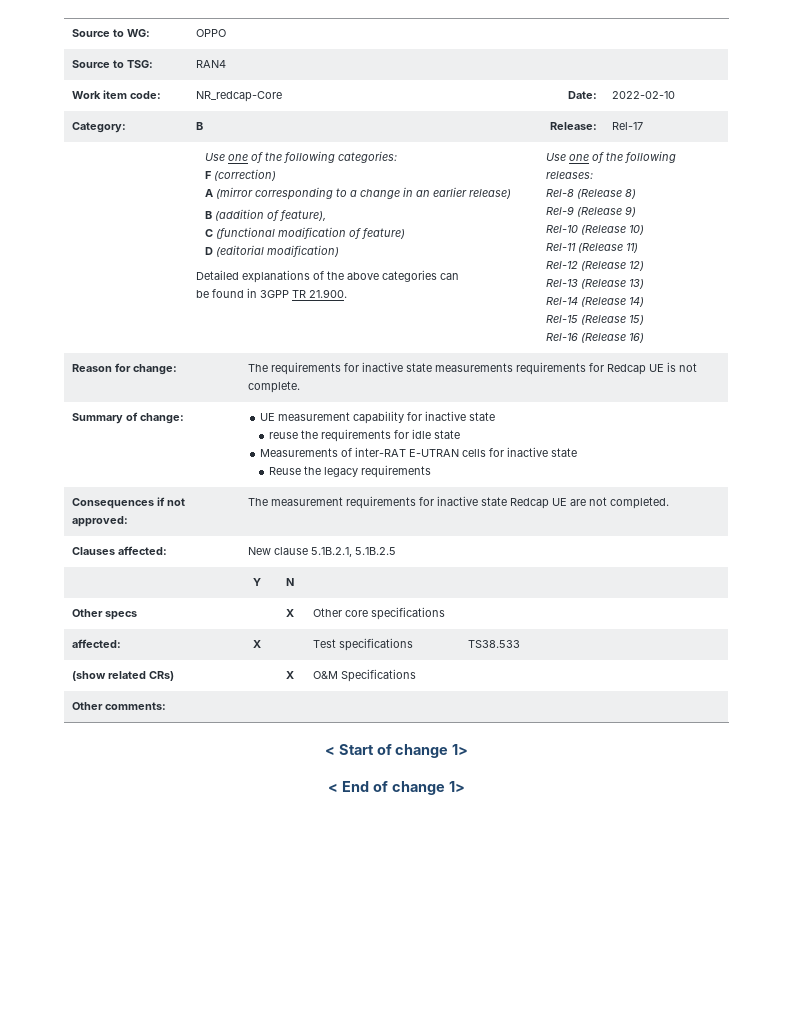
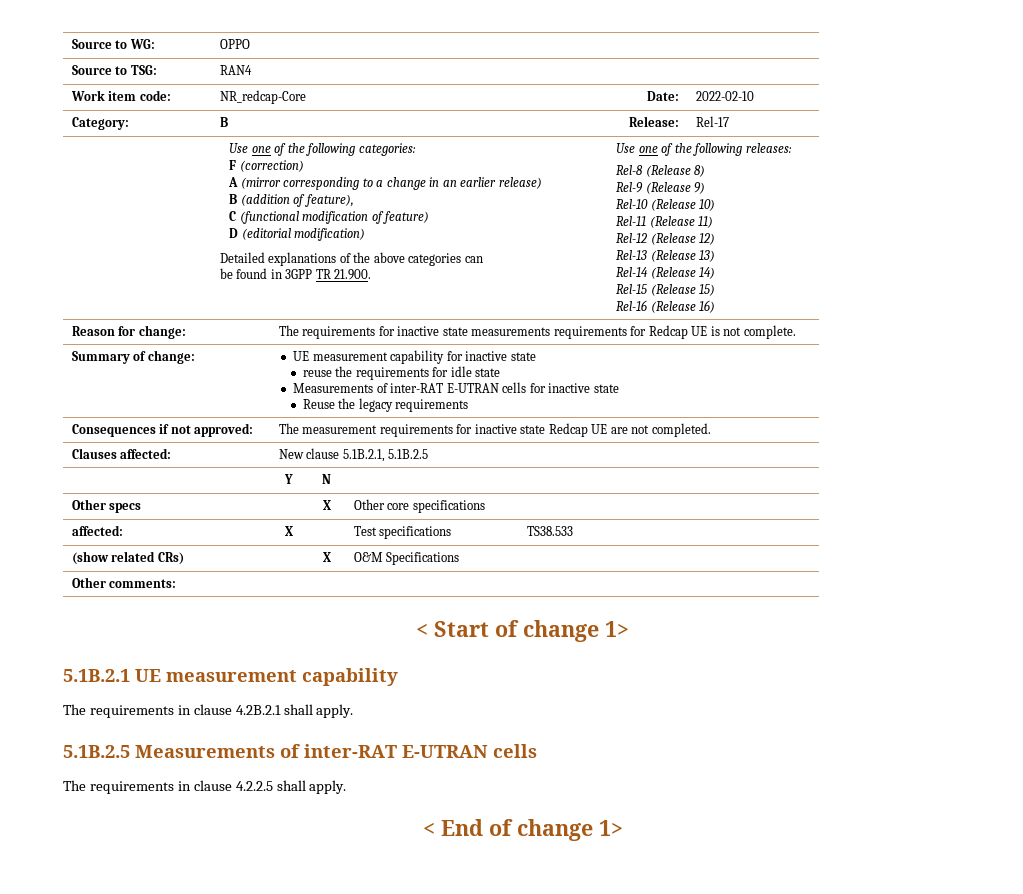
(469, 749) none -> [63,668,398,686] [63,704,354,718] [63,744,537,758] [63,780,347,794] // 5.1B.2.1 UE measurement capability // The requirements in clause 4.2B.2.1 shall apply. // 5.1B.2.5 Measurements of inter-RAT E-UTRAN cells // The requirements in clause 4.2.2.5 shall apply.

